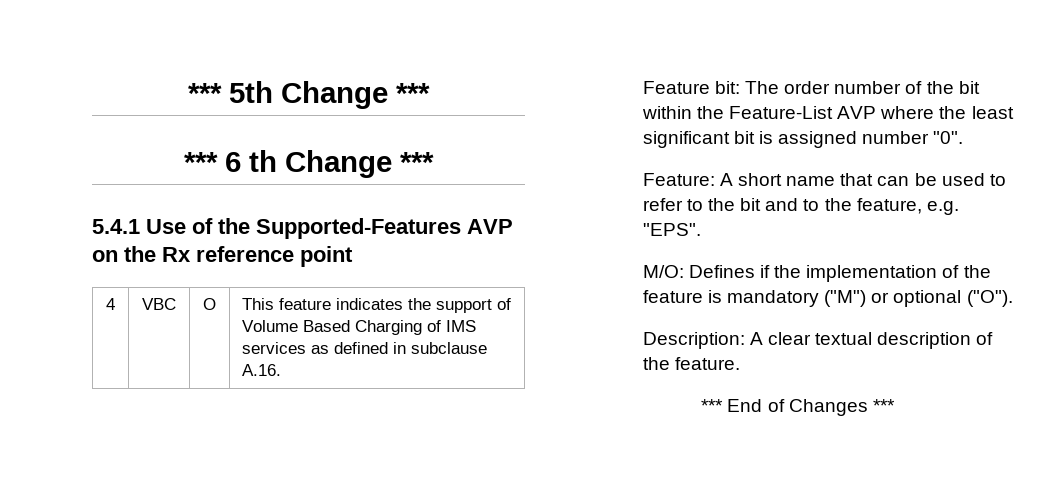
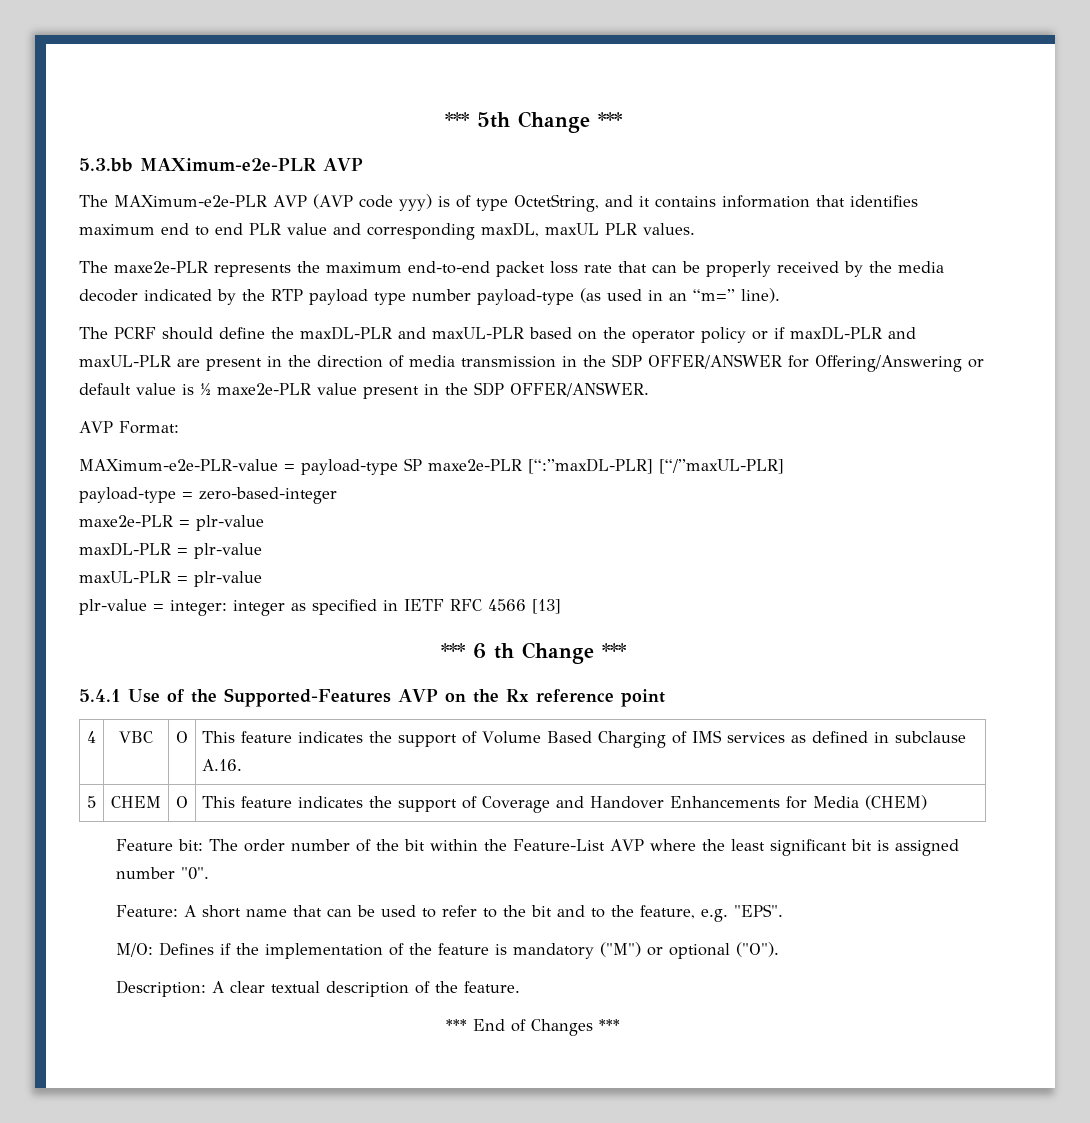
(430, 93) none -> [79,158,363,172] [79,194,918,212] [79,222,695,240] [79,261,944,277] [79,288,780,305] [79,326,916,343] [79,354,984,372] [79,382,649,399] [79,421,179,434] [79,458,784,475] [79,487,337,504] [79,515,264,531] [79,542,262,559] [79,571,262,587] [79,599,561,616] // 5.3.bb MAXimum-e2e-PLR AVP // The MAXimum-e2e-PLR AVP (AVP code yyy) is of type OctetString, and it contains information that identifies maximum end to end PLR value and corresponding maxDL, maxUL PLR values. // The maxe2e-PLR represents the maximum end-to-end packet loss rate that can be properly received by the media decoder indicated by the RTP payload type number payload-type (as used in an “m=” line). // The PCRF should define the maxDL-PLR and maxUL-PLR based on the operator policy or if maxDL-PLR and maxUL-PLR are present in the direction of media transmission in the SDP OFFER/ANSWER for Offering/Answering or default value is ½ maxe2e-PLR value present in the SDP OFFER/ANSWER. // AVP Format: // MAXimum-e2e-PLR-value = payload-type SP maxe2e-PLR [“:”maxDL-PLR] [“/”maxUL-PLR] // payload-type = zero-based-integer // maxe2e-PLR = plr-value // maxDL-PLR = plr-value // maxUL-PLR = plr-value // plr-value = integer: integer as specified in IETF RFC 4566 [13]
(282, 370) none -> [87,796,96,808] [111,796,161,808] [176,796,188,808] [202,795,928,813] // 5 | CHEM | O | This feature indicates the support of Coverage and Handover Enhancements for Media (CHEM)

